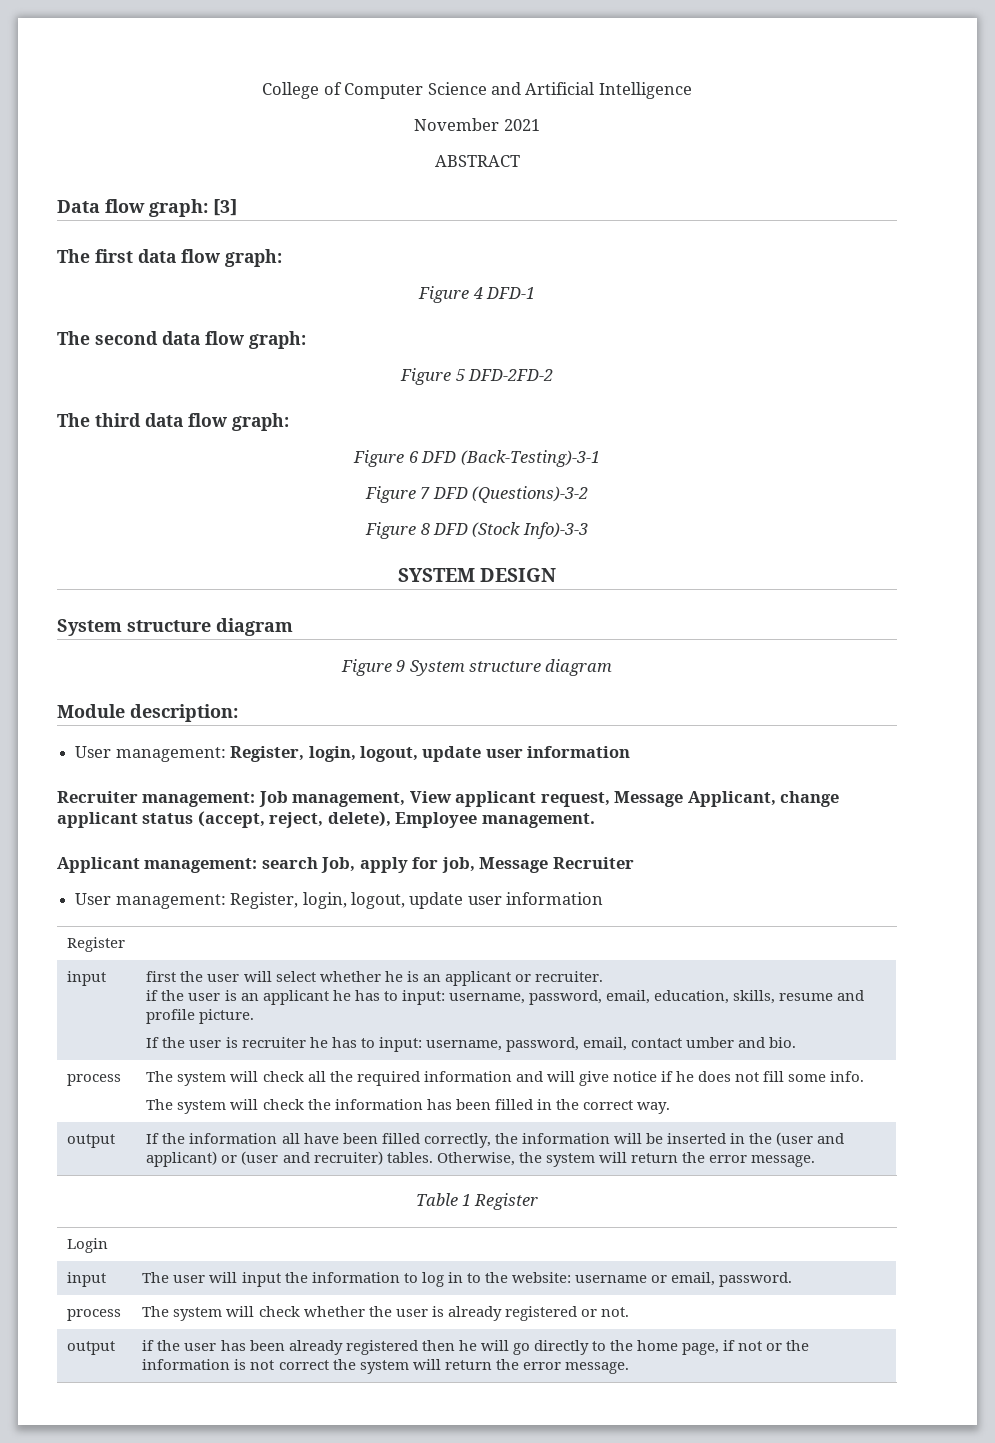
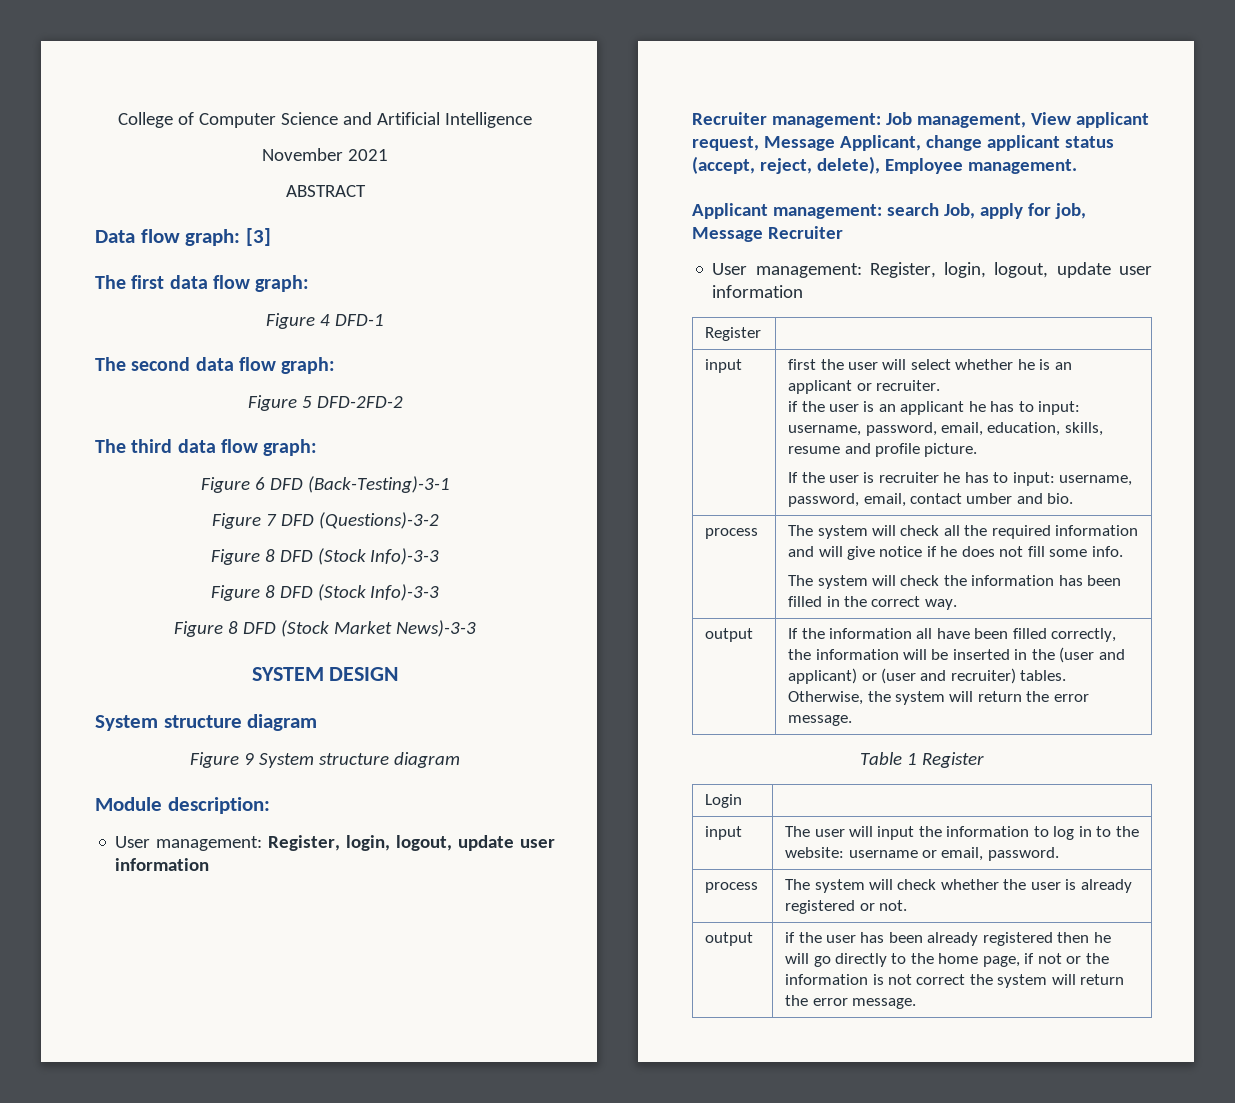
(588, 530) none -> [210,584,440,601] [174,620,476,637] // Figure 8 DFD (Stock Info)-3-3 // Figure 8 DFD (Stock Market News)-3-3

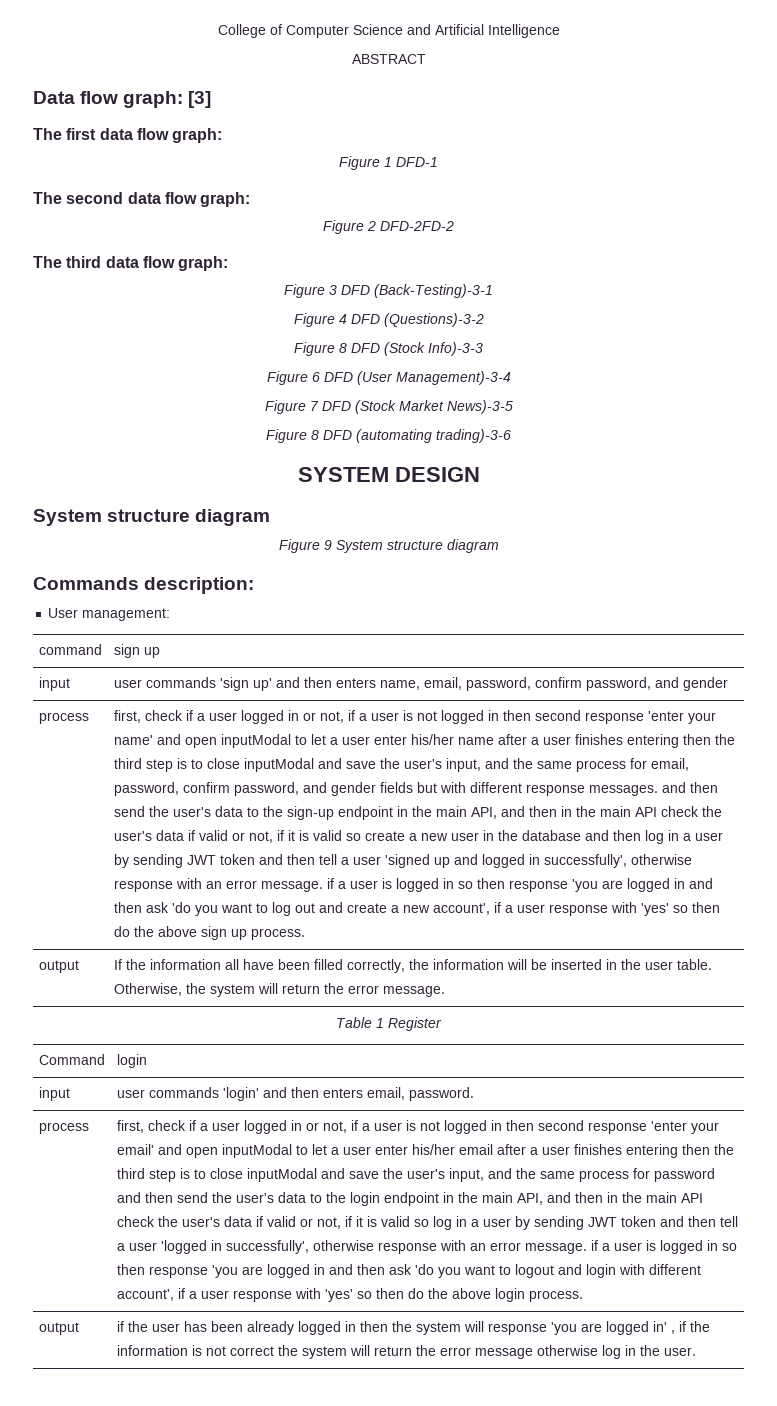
[262,148,388,161] // November 2021 -> (560, 31) none
[320,314,330,326] 4 -> [384,157,392,167] 1
[301,396,312,408] 5 -> [367,221,376,231] 2
[254,477,265,490] 6 -> [329,285,337,295] 3
[265,514,277,526] 7 -> [338,314,347,324] 4
[264,584,440,601] [174,620,476,637] 8 DFD (Stock Info)-3-3 // Figure 8 DFD (Stock Market News)-3-3 -> [311,371,511,385] [264,400,513,414] [266,429,511,443] 6 DFD (User Management)-3-4 // Figure 7 DFD (Stock Market News)-3-5 // Figure 8 DFD (automating trading)-3-6
[95,797,162,811] Module -> [33,577,139,590] Commands
[268,835,555,851] [115,858,210,871] [692,112,1149,128] [692,135,1114,151] [692,156,1077,174] [692,203,1086,219] [692,226,843,242] [712,262,1152,278] [712,285,804,298] [705,327,762,341] [705,359,743,373] [788,359,1072,370] [788,380,940,394] [788,401,1081,415] [788,422,1103,436] [788,443,978,457] [788,472,1133,486] [788,493,1074,507] [705,528,759,539] [788,525,1139,539] [788,546,1123,560] [788,575,1122,589] [788,596,957,610] Register, login, logout, update user information // Recruiter management: Job management, View applicant request, Message Applicant, change applicant status (accept, reject, delete), Employee management. // Applicant management: search Job, apply for job, Message Recruiter // User management: Register, login, logout, update user information // Register | // input | first the user will select whether he is an applicant or recruiter. // if the user is an applicant he has to input: username, password, email, education, skills, resume and profile picture. // If the user is recruiter he has to input: username, password, email, contact umber and bio. // process | The system will check all the required information and will give notice if he does not fill some info. // The system will check the information has been filled in the correct way. -> [38,644,102,655] [113,644,160,658] [38,677,70,691] [113,677,728,691] [38,712,89,724] [113,710,716,724] [113,734,735,748] [113,758,689,772] [113,782,718,796] [113,806,722,820] [113,830,723,844] [113,854,692,868] [113,878,713,892] [113,902,720,916] [113,926,305,940] // command | sign up // input | user commands 'sign up' and then enters name, email, password, confirm password, and gender // process | first, check if a user logged in or not, if a user is not logged in then second response 'enter your name' and open inputModal to let a user enter his/her name after a user finishes entering then the third step is to close inputModal and save the user's input, and the same process for email, password, confirm password, and gender fields but with different response messages. and then send the user's data to the sign-up endpoint in the main API, and then in the main API check the user's data if valid or not, if it is valid so create a new user in the database and then log in a user by sending JWT token and then tell a user 'signed up and logged in successfully', otherwise response with an error message. if a user is logged in so then response 'you are logged in and then ask 'do you want to log out and create a new account', if a user response with 'yes' so then do the above sign up process.
[1059,647,1125,663] [788,668,1067,684] (user and applicant) or (user and recruiter) tables. -> [644,959,712,970] user table.
[705,794,743,808] [705,826,743,840] [785,826,1139,840] [785,847,1059,861] [705,882,759,893] [785,879,1132,893] [785,900,907,914] Login | // input | The user will input the information to log in to the website: username or email, password. // process | The system will check whether the user is already registered or not. -> [38,1054,105,1065] [116,1054,147,1068] [38,1087,70,1101] [116,1087,474,1101] [38,1122,89,1134] [116,1120,719,1134] [116,1144,734,1158] [116,1168,715,1182] [116,1192,703,1206] [116,1216,738,1230] [116,1240,737,1254] [116,1264,701,1278] [116,1288,583,1302] Command | login // input | user commands 'login' and then enters email, password. // process | first, check if a user logged in or not, if a user is not logged in then second response 'enter your email' and open inputModal to let a user enter his/her email after a user finishes entering then the third step is to close inputModal and save the user's input, and the same process for password and then send the user's data to the login endpoint in the main API, and then in the main API check the user's data if valid or not, if it is valid so log in a user by sending JWT token and then tell a user 'logged in successfully', otherwise response with an error message. if a user is logged in so then response 'you are logged in and then ask 'do you want to logout and login with different account', if a user response with 'yes' so then do the above login process.
[982,932,1111,946] [785,953,1082,967] registered then he will go directly to the home page, if not or -> [297,1321,686,1335] logged in then the system will response 'you are logged in' , if
[851,998,916,1009] message. -> [474,1345,696,1359] message otherwise log in the user.

